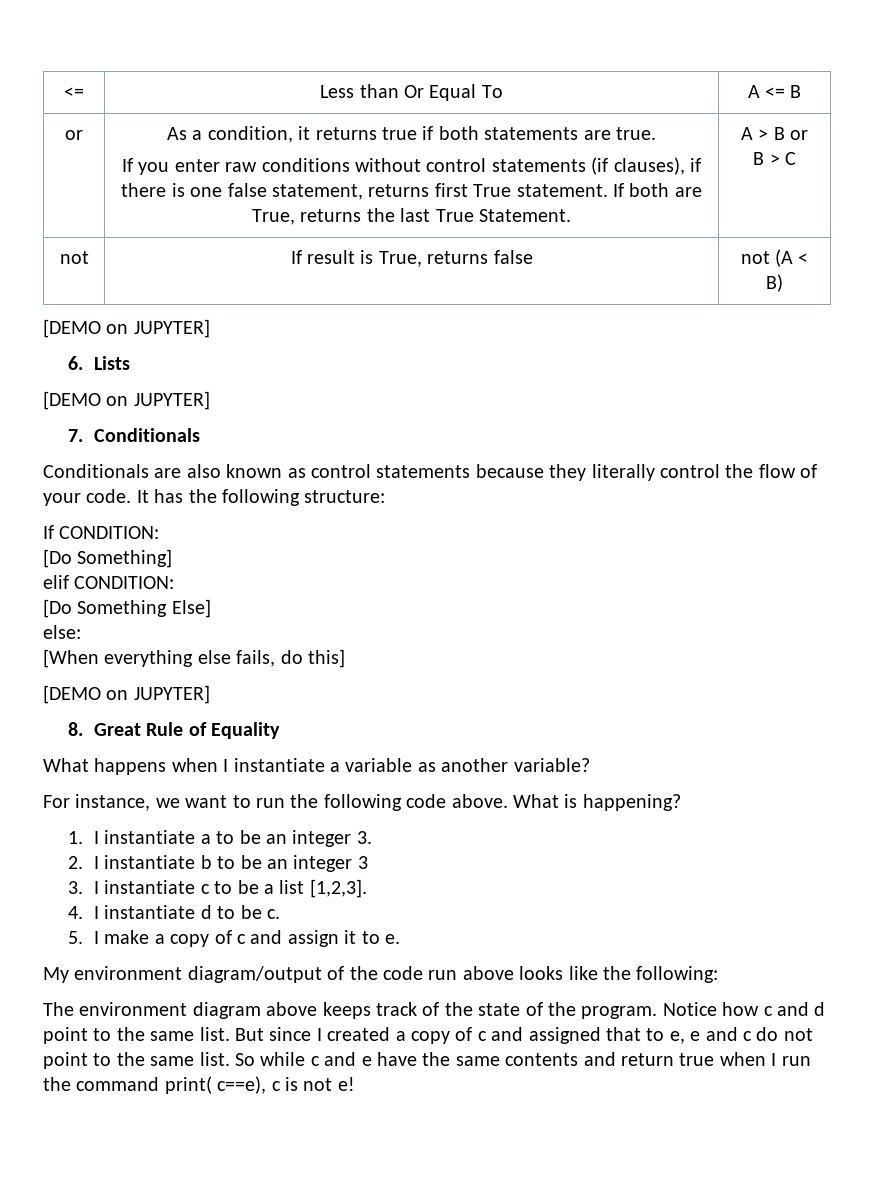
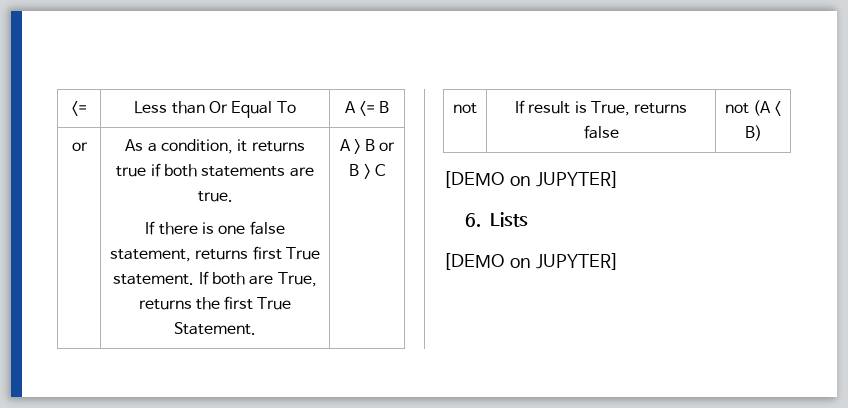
[138,157,701,175] you enter raw conditions without control statements (if clauses), if -> (156, 228) none
[400,208,431,222] last -> [224,296,254,310] first
[68,428,200,442] [43,464,818,481] [43,489,386,506] [43,525,160,539] [43,549,173,568] [43,575,175,589] [43,599,211,618] [43,625,81,639] [43,649,345,668] [43,685,210,704] [68,722,281,739] [43,758,590,775] [43,794,681,811] [68,830,372,847] [68,855,368,872] [68,879,367,898] [68,905,280,919] [68,930,400,947] [43,966,719,983] [43,1002,826,1019] [43,1027,813,1044] [43,1052,811,1069] [43,1076,355,1094] // 7. Conditionals // Conditionals are also known as control statements because they literally control the flow of your code. It has the following structure: // If CONDITION: // [Do Something] // elif CONDITION: // [Do Something Else] // else: // [When everything else fails, do this] // [DEMO on JUPYTER] // 8. Great Rule of Equality // What happens when I instantiate a variable as another variable? // For instance, we want to run the following code above. What is happening? // 1. I instantiate a to be an integer 3. // 2. I instantiate b to be an integer 3 // 3. I instantiate c to be a list [1,2,3]. // 4. I instantiate d to be c. // 5. I make a copy of c and assign it to e. // My environment diagram/output of the code run above looks like the following: // The environment diagram above keeps track of the state of the program. Notice how c and d point to the same list. But since I created a copy of c and assigned that to e, e and c do not point to the same list. So while c and e have the same contents and return true when I run the command print( c==e), c is not e! -> (619, 261) none

